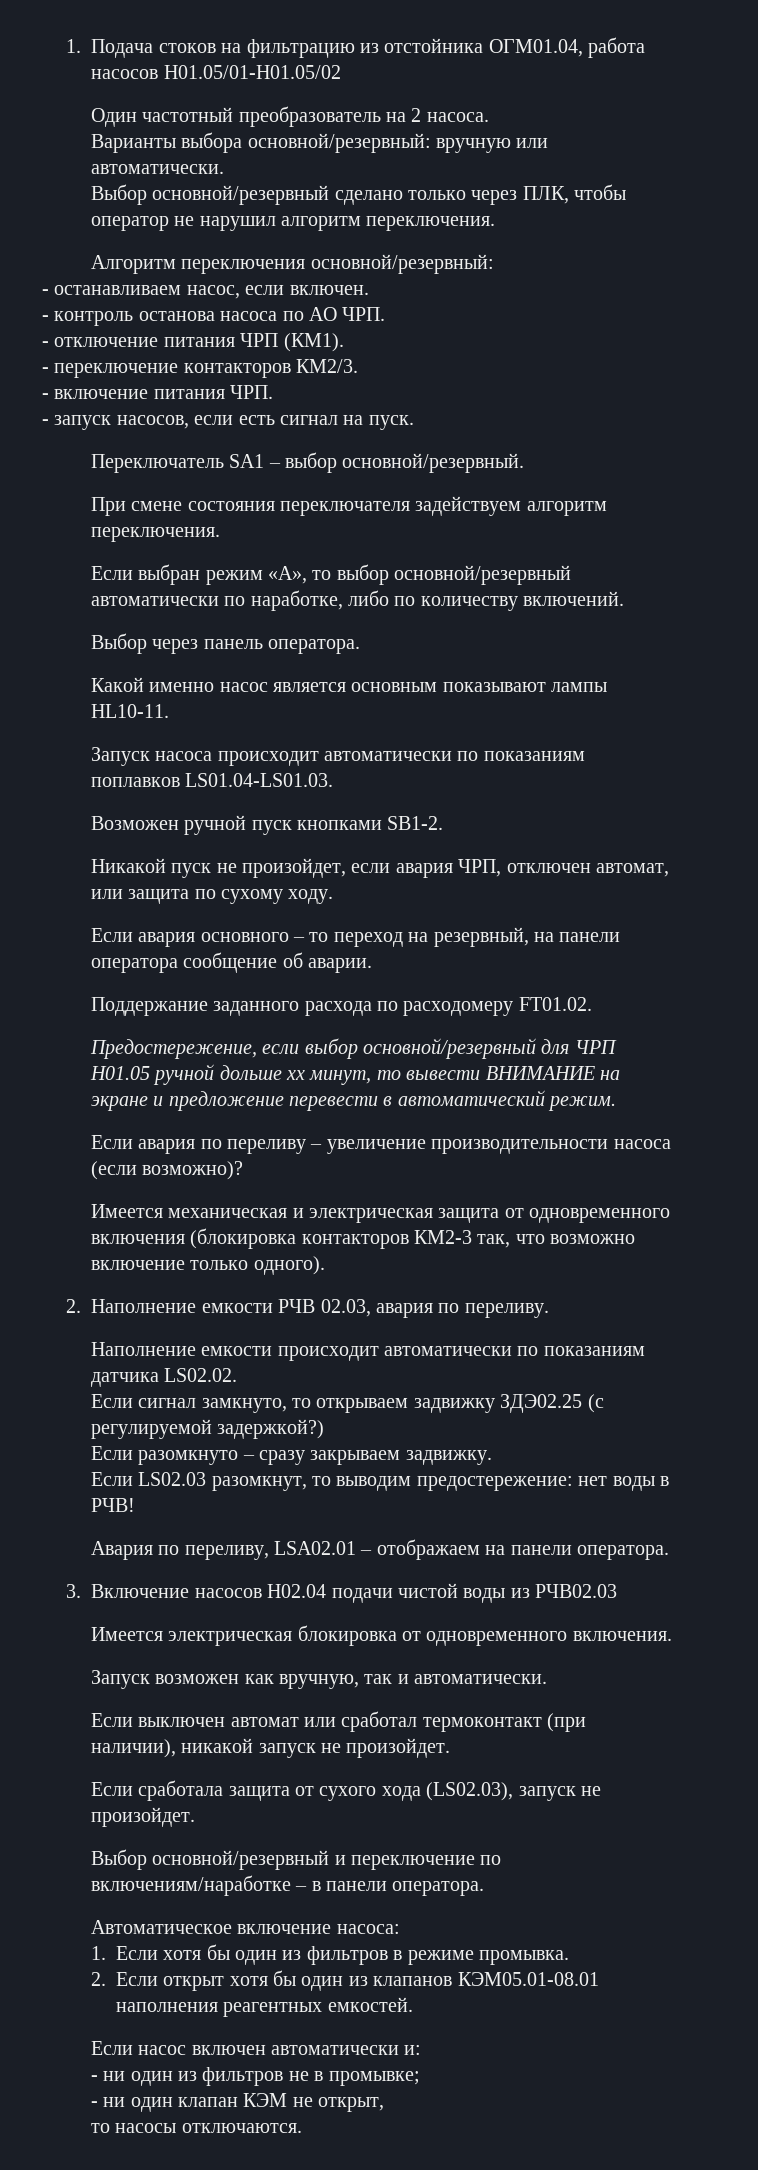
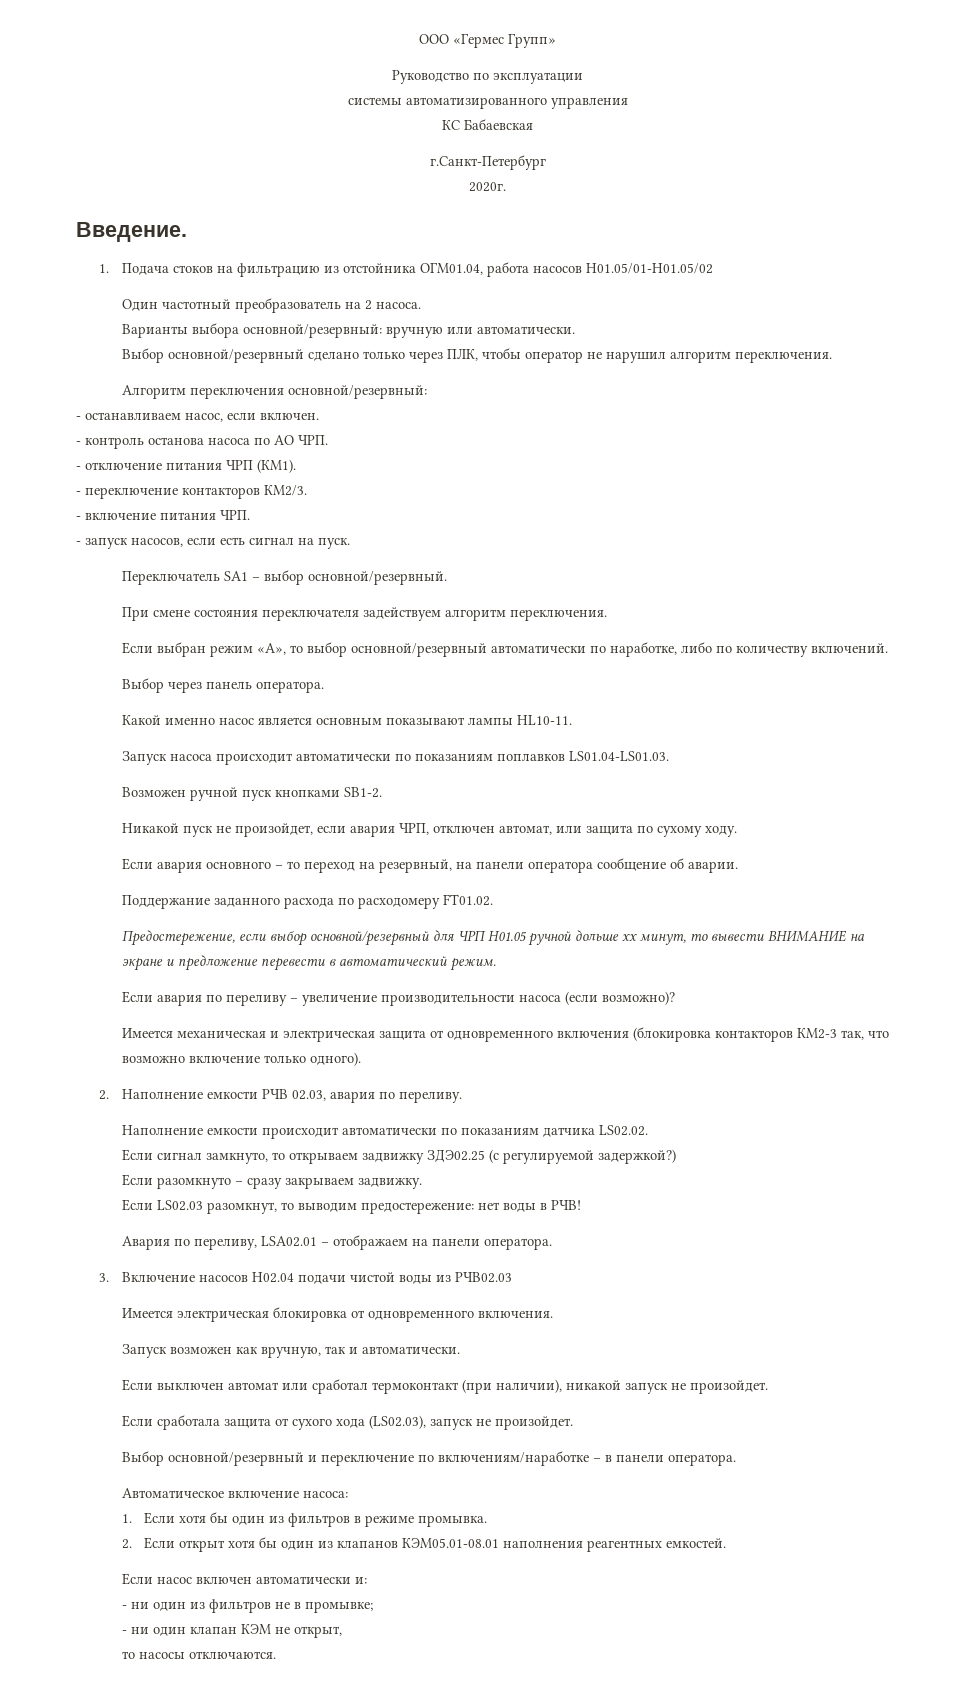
(66, 46) none -> [419,34,556,48] [392,70,583,84] [347,97,628,109] [442,119,533,130] [429,155,546,170] [469,182,506,192] [76,222,187,242] ООО «Гермес Групп» // Руководство по эксплуатации // системы автоматизированного управления // КС Бабаевская // г.Санкт-Петербург // 2020г. // Введение. //

